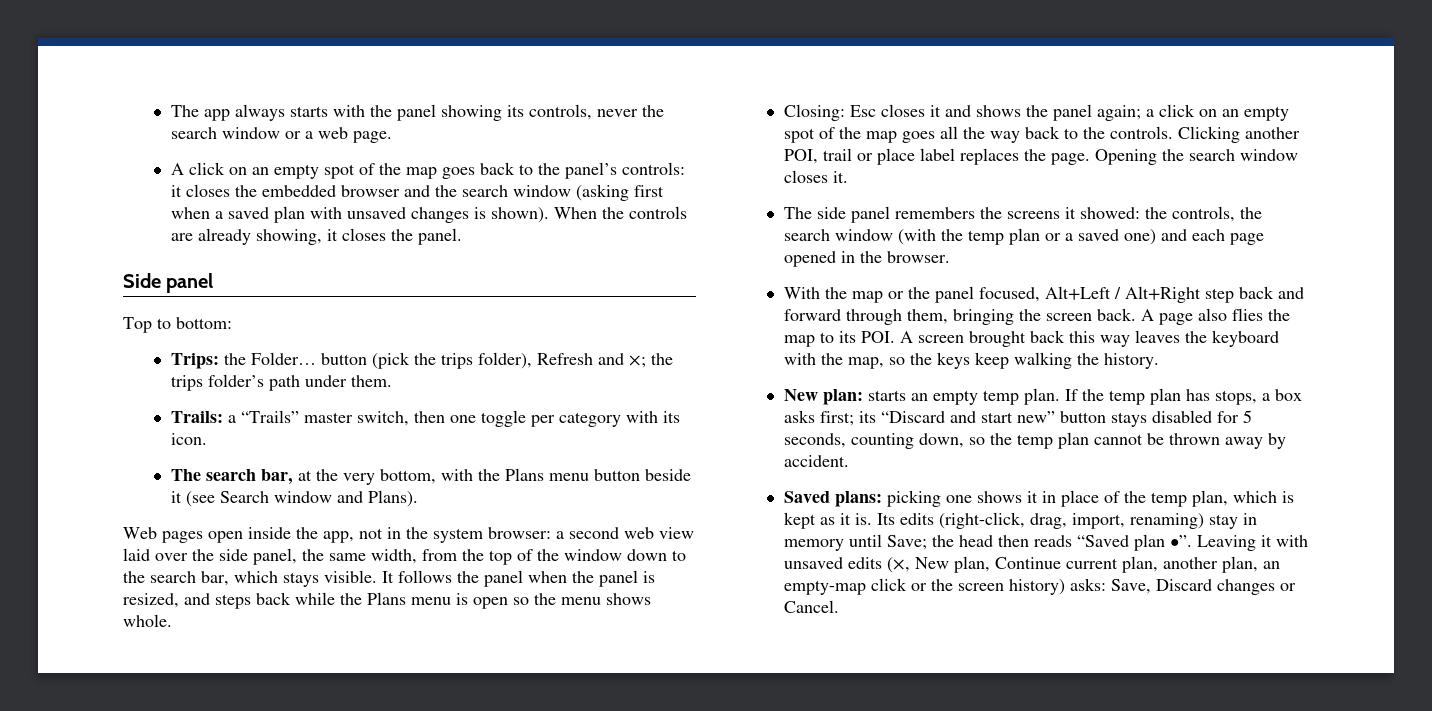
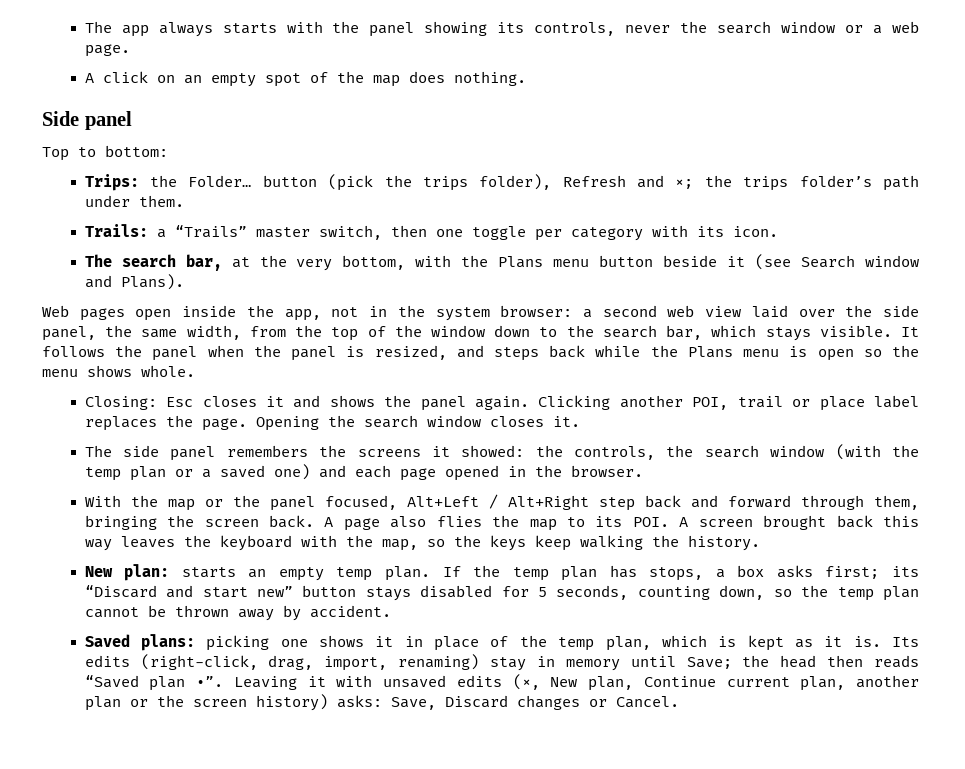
[441,162,685,179] [170,184,664,201] [170,206,687,223] [170,228,462,245] goes back to the panel’s controls: it closes the embedded browser and the search window (asking first when a saved plan with unsaved changes is shown). When the controls are already showing, it closes the panel. -> [408,71,526,86] does nothing.
[1096,104,1289,121] [783,126,1173,143] again; a click on an empty spot of the map goes all the way back to the controls. -> [475,396,530,410] again.
[1221,556,1280,573] [783,578,907,595] plan, an empty-map click -> [84,696,121,711] plan

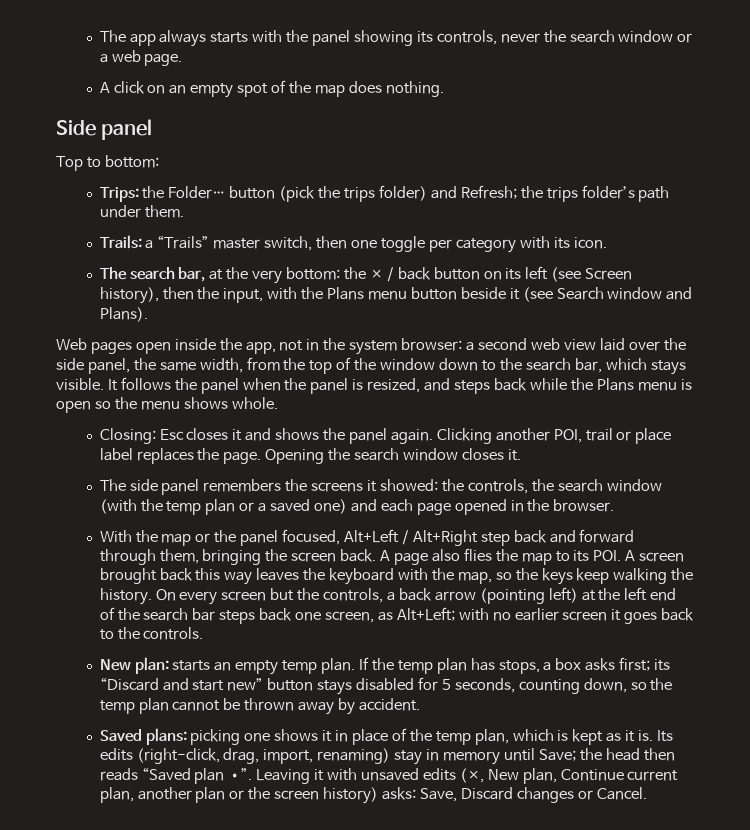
[479,174,694,190] folder), Refresh and ×; -> [378,185,517,201] folder) and Refresh;
[342,255,406,270] bottom, -> [286,266,633,282] [99,287,264,304] bottom: the × / back button on its left (see Screen history), then the input,
(760, 543) none -> [155,587,677,605] [99,607,695,624] [99,627,204,640] On every screen but the controls, a back arrow (pointing left) at the left end of the search bar steps back one screen, as Alt+Left; with no earlier screen it goes back to the controls.

